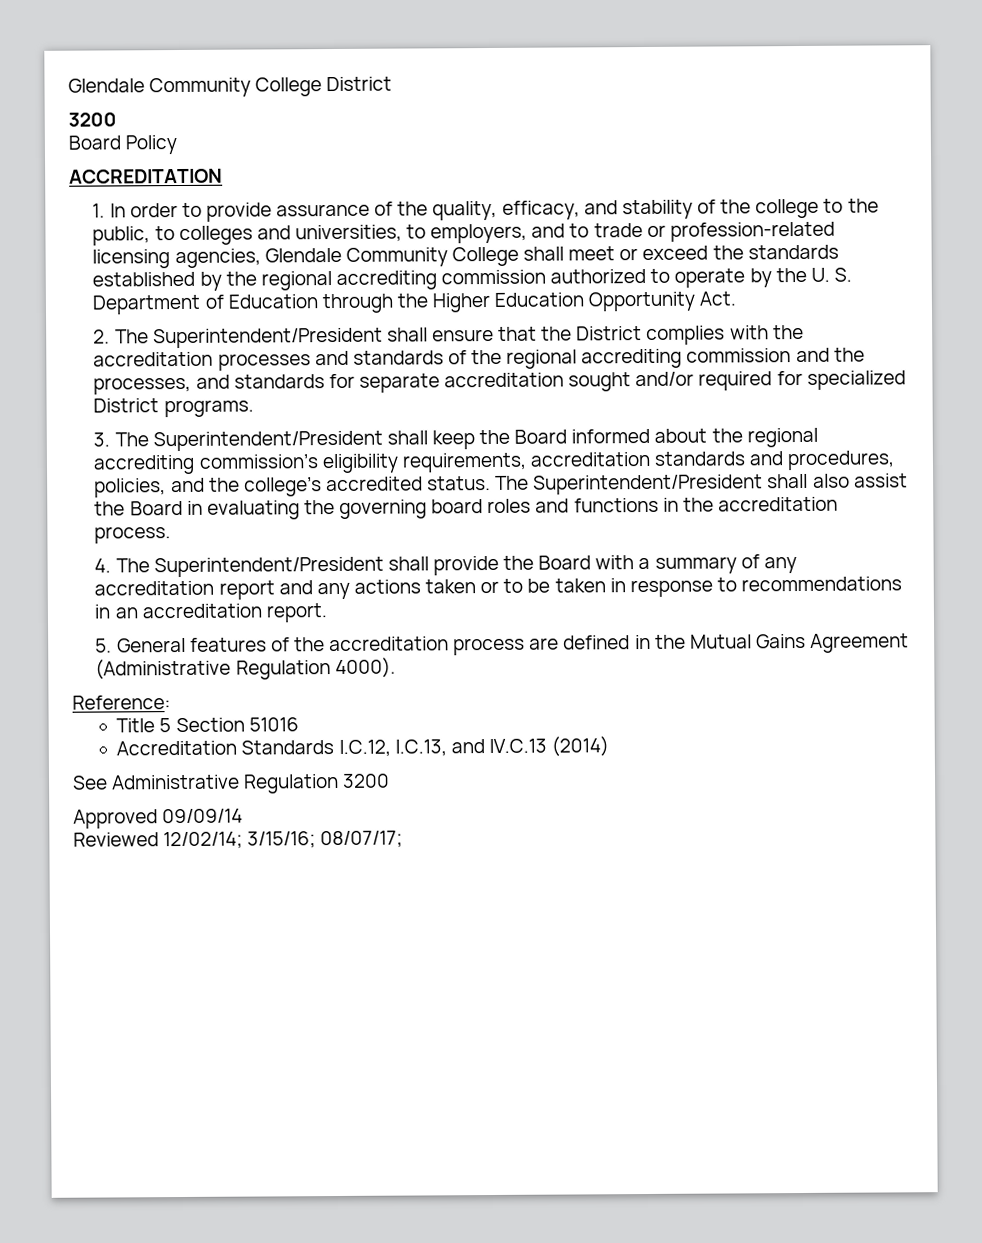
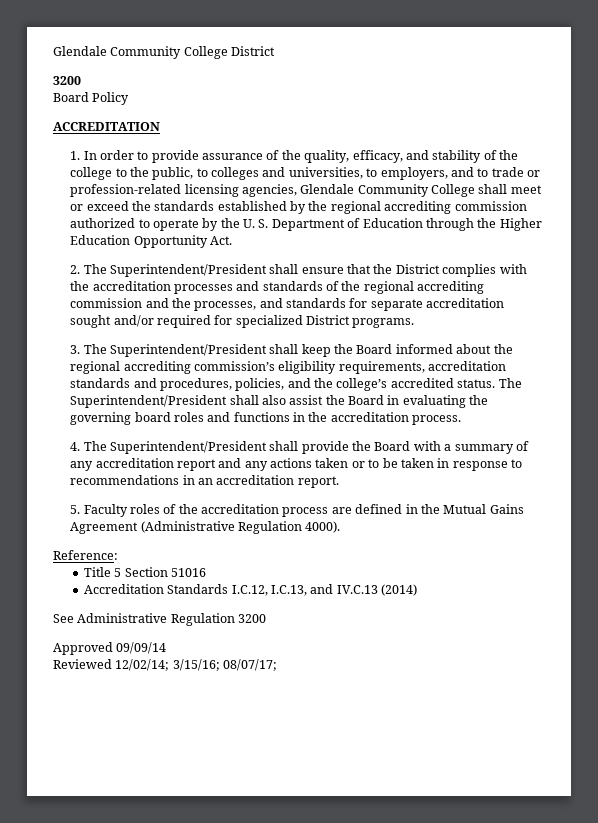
[116,637,267,653] General features -> [83,504,160,517] Faculty roles

